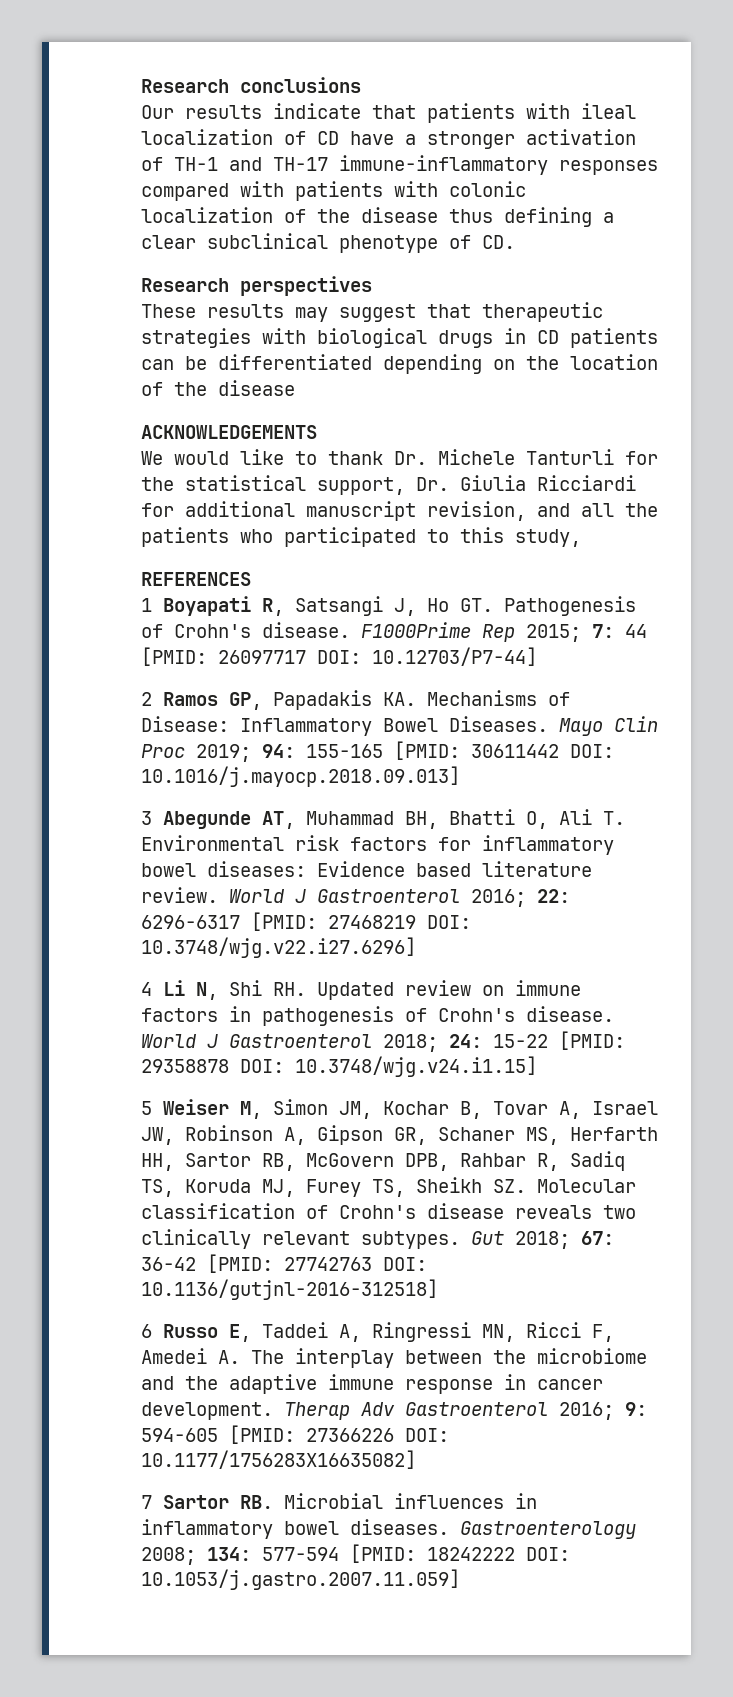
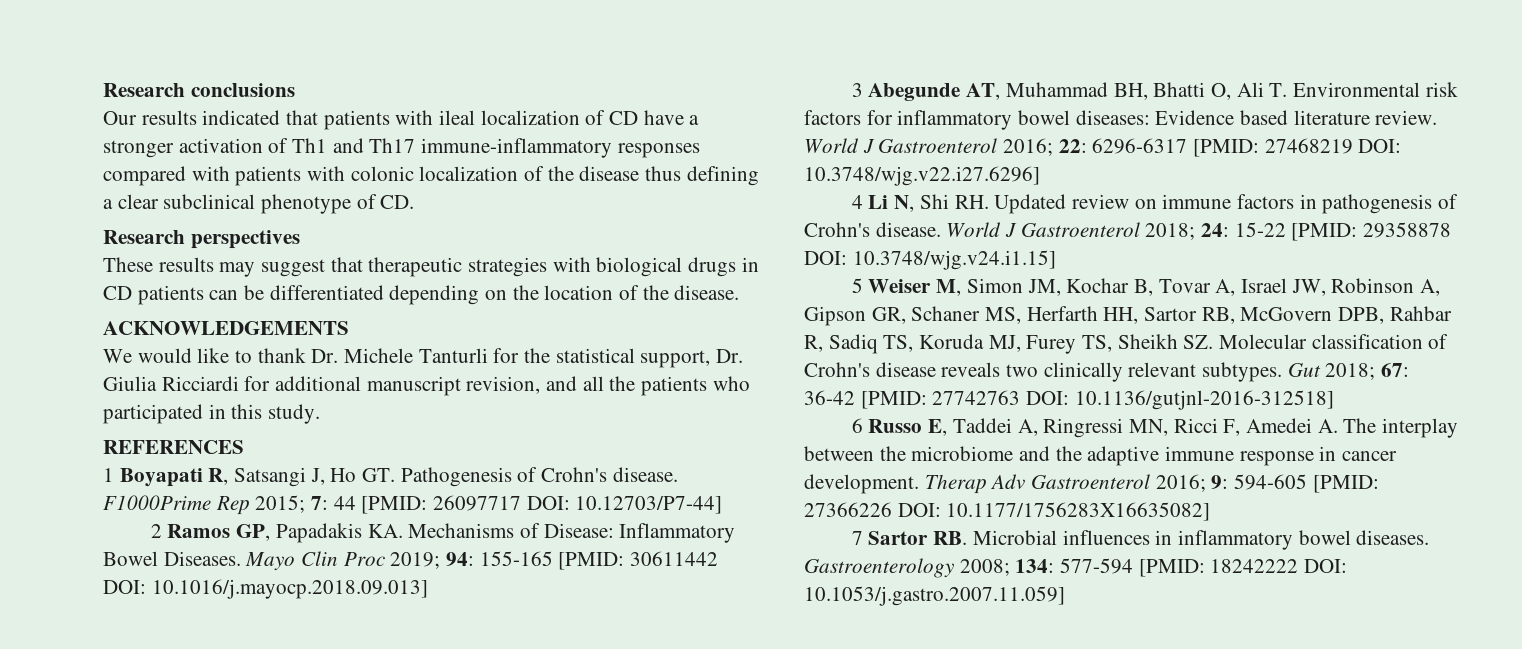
[273,103,361,119] indicate -> [202,110,281,125] indicated
[174,157,328,171] TH-1 and TH-17 -> [292,138,416,153] Th1 and Th17
[218,380,295,396] disease -> [674,285,740,300] disease.
[427,527,581,547] to this study, -> [208,404,321,424] in this study.

